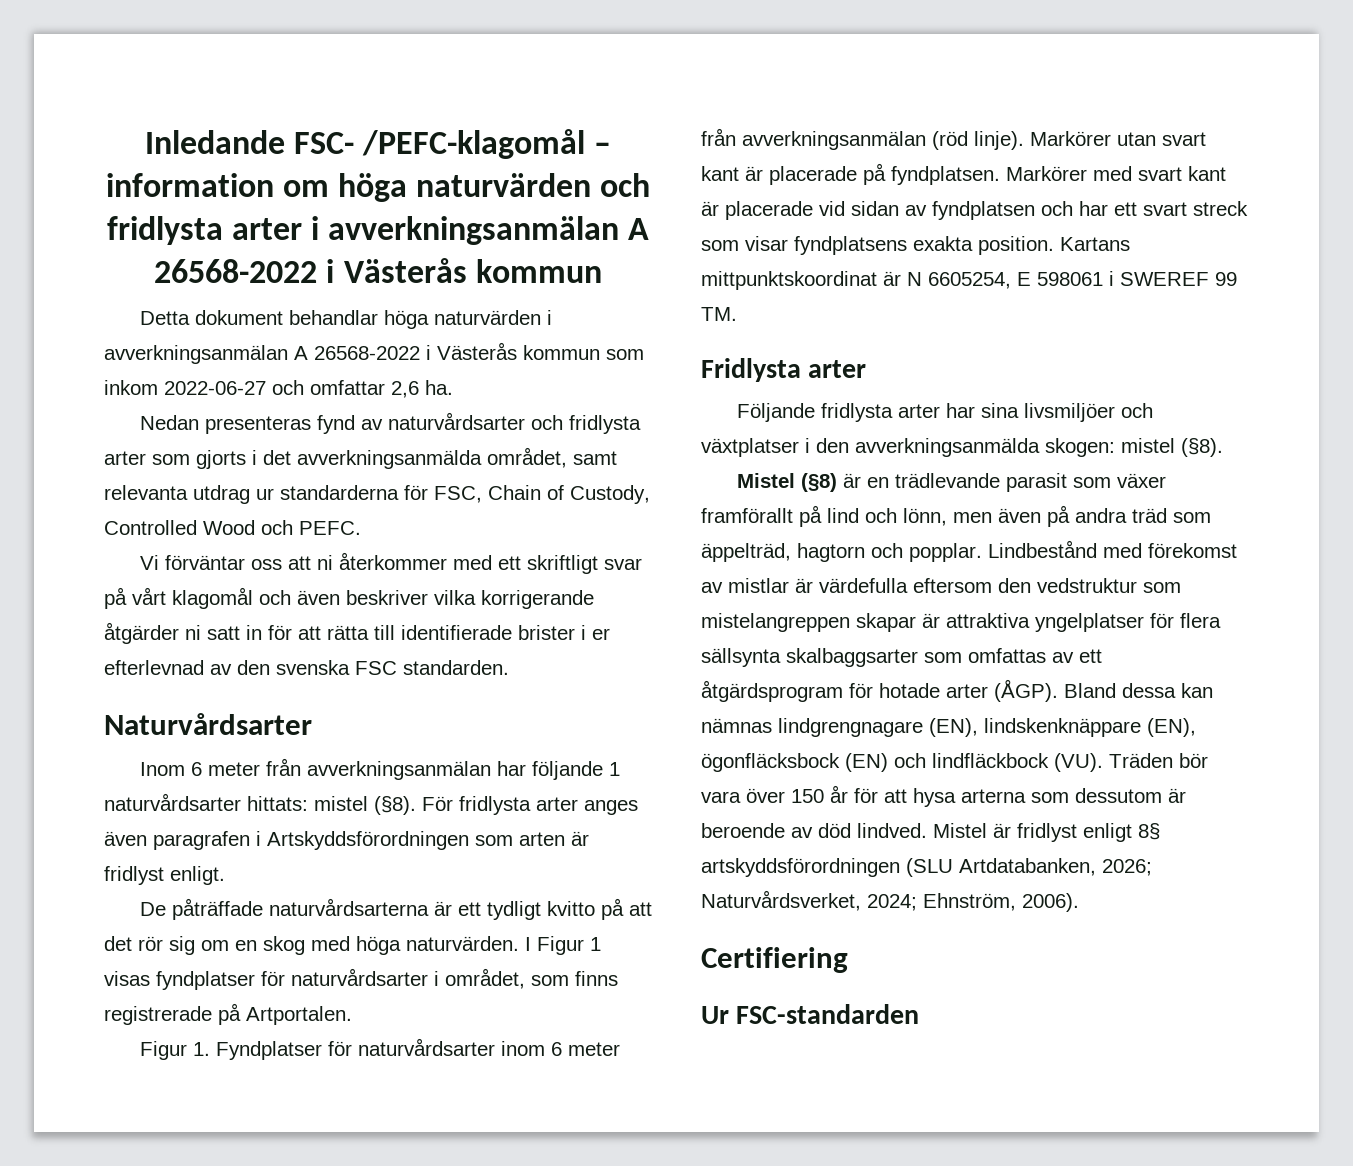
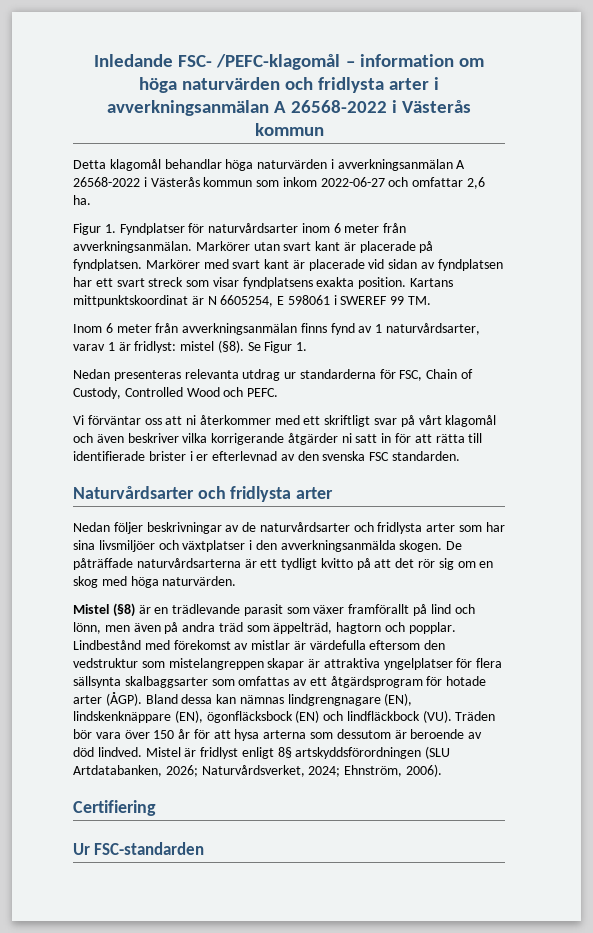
[194,310,283,325] dokument -> [109,159,161,171] klagomål
[139,412,641,434] [104,447,617,469] Nedan presenteras fynd av naturvårdsarter och fridlysta arter som gjorts i det avverkningsanmälda området, samt -> [73,223,407,235] [73,241,434,253] [73,259,503,271] [73,277,454,289] [73,295,432,307] [73,323,481,335] [73,340,308,353] [73,369,181,381] Figur 1. Fyndplatser för naturvårdsarter inom 6 meter från avverkningsanmälan. Markörer utan svart kant är placerade på fyndplatsen. Markörer med svart kant är placerade vid sidan av fyndplatsen har ett svart streck som visar fyndplatsens exakta position. Kartans mittpunktskoordinat är N 6605254, E 598061 i SWEREF 99 TM. // Inom 6 meter från avverkningsanmälan finns fynd av 1 naturvårdsarter, varav 1 är fridlyst: mistel (§8). Se Figur 1. // Nedan presenteras
[139,758,620,780] [104,793,638,815] [104,831,589,850] [104,866,225,885] // Inom 6 meter från avverkningsanmälan har följande 1 naturvårdsarter hittats: mistel (§8). För fridlysta arter anges även paragrafen i Artskyddsförordningen som arten är fridlyst enligt. // -> [197,486,334,502] [73,522,505,534] [73,540,443,552] och fridlysta arter // Nedan följer beskrivningar av de naturvårdsarter och fridlysta arter som har sina livsmiljöer och växtplatser i den avverkningsanmälda skogen.
[525,936,601,955] [104,968,618,990] [104,1003,352,1025] [139,1038,620,1060] [701,128,1206,150] [701,163,1226,185] [701,201,1248,220] [701,236,1130,255] [701,271,1237,290] [701,307,737,321] [701,358,867,382] [736,403,1153,422] [701,438,1223,457] I Figur 1 visas fyndplatser för naturvårdsarter i området, som finns registrerade på Artportalen. // Figur 1. Fyndplatser för naturvårdsarter inom 6 meter från avverkningsanmälan (röd linje). Markörer utan svart kant är placerade på fyndplatsen. Markörer med svart kant är placerade vid sidan av fyndplatsen och har ett svart streck som visar fyndplatsens exakta position. Kartans mittpunktskoordinat är N 6605254, E 598061 i SWEREF 99 TM. // Fridlysta arter // Följande fridlysta arter har sina livsmiljöer och växtplatser i den avverkningsanmälda skogen: mistel (§8). -> (237, 581) none

